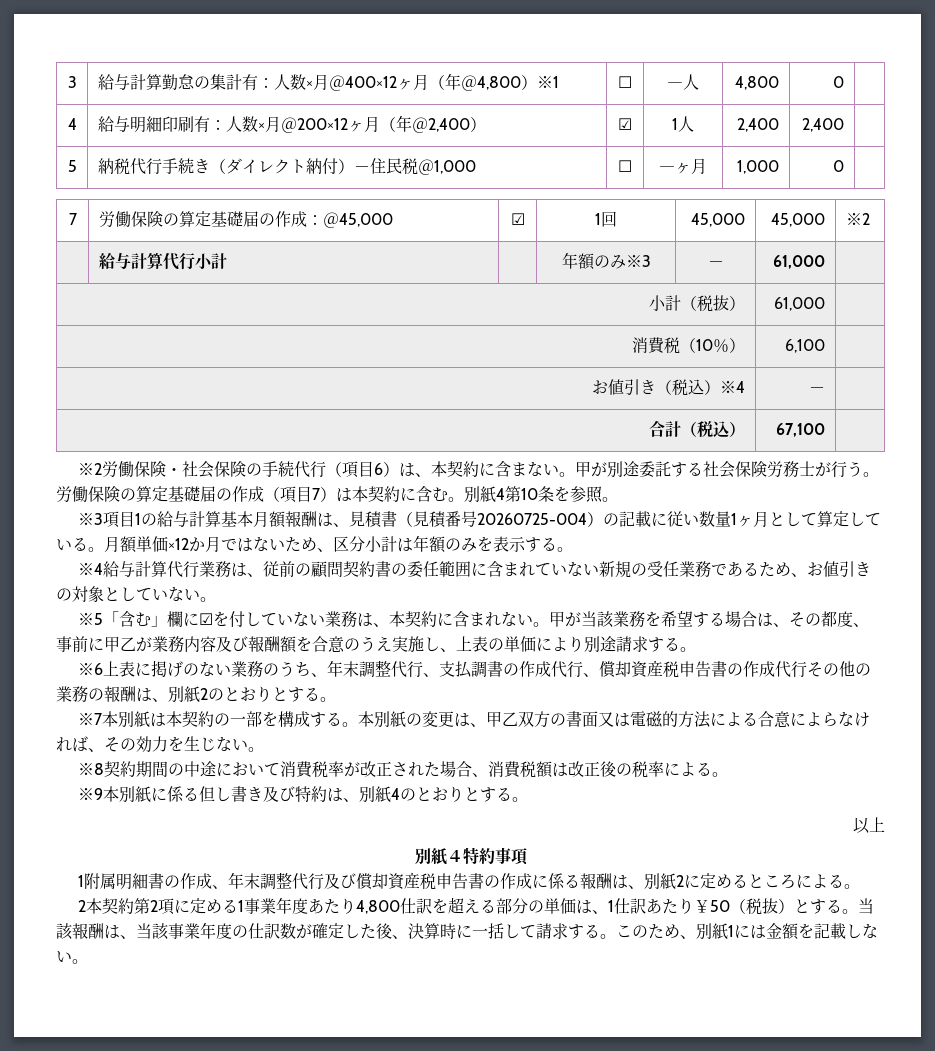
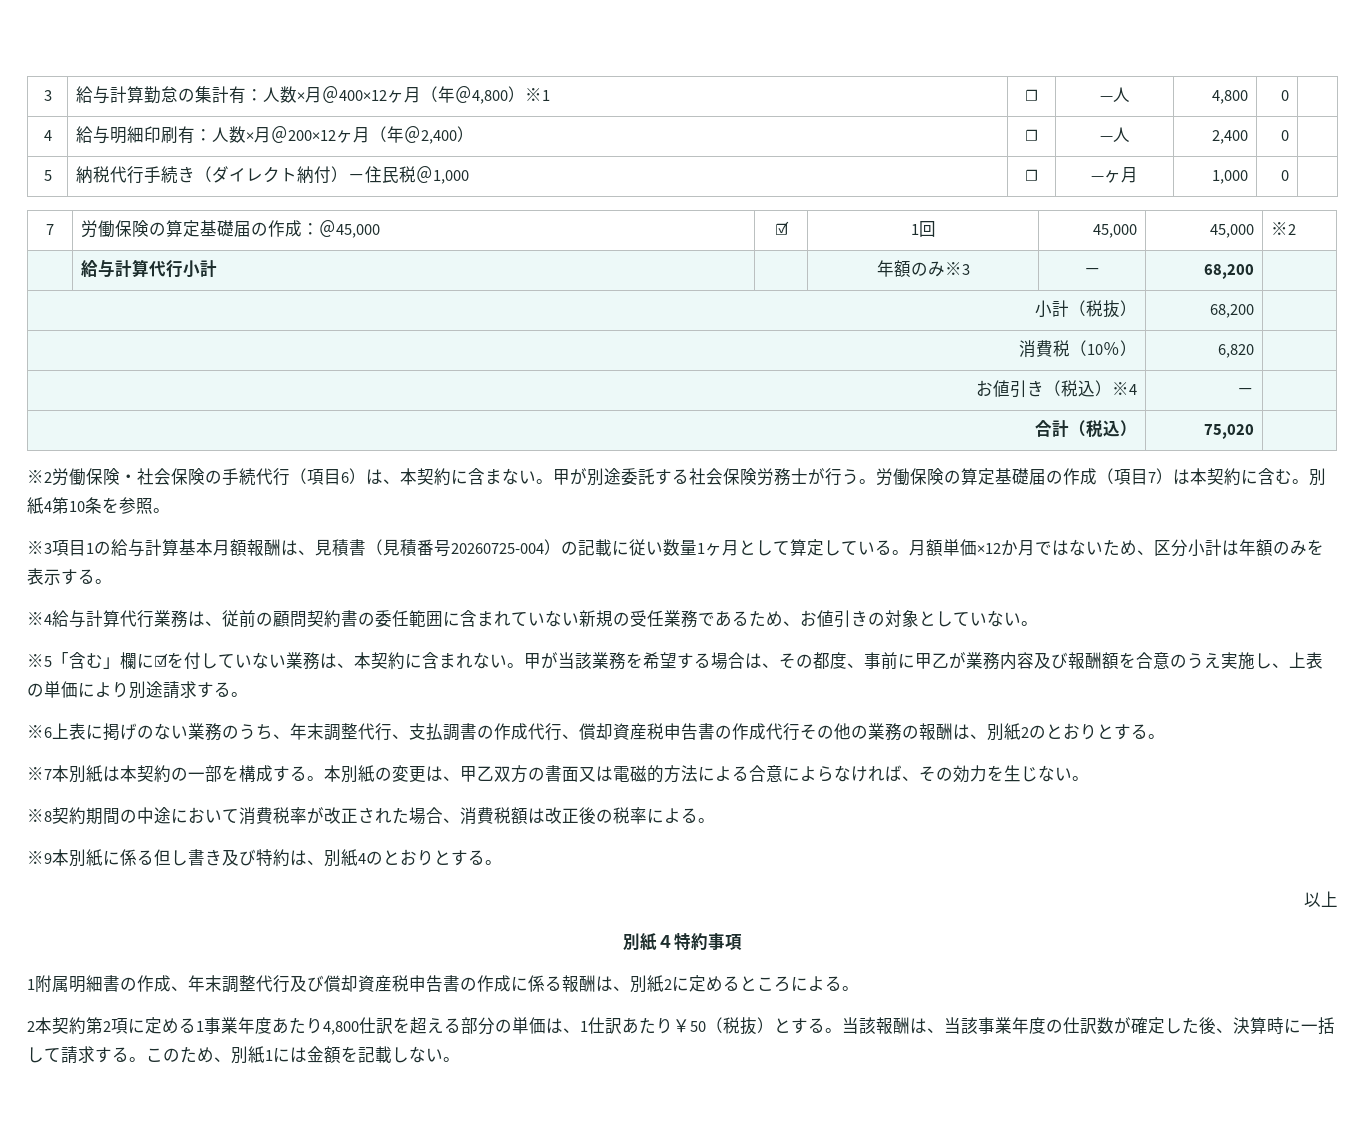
[618,118,632,130] [672,118,678,130] ☑ | 1 -> [1025,129,1038,141] [1099,136,1113,141] ☐ | ―
[802,118,845,132] 2,400 -> [1281,130,1290,141] 0
[773,255,826,269] 61,000 -> [1204,264,1255,279] 68,200
[774,297,826,311] 61,000 -> [1210,304,1255,318] 68,200
[785,339,826,353] 6,100 -> [1218,344,1255,358] 6,820
[776,423,826,437] 67,100 -> [1204,424,1255,439] 75,020

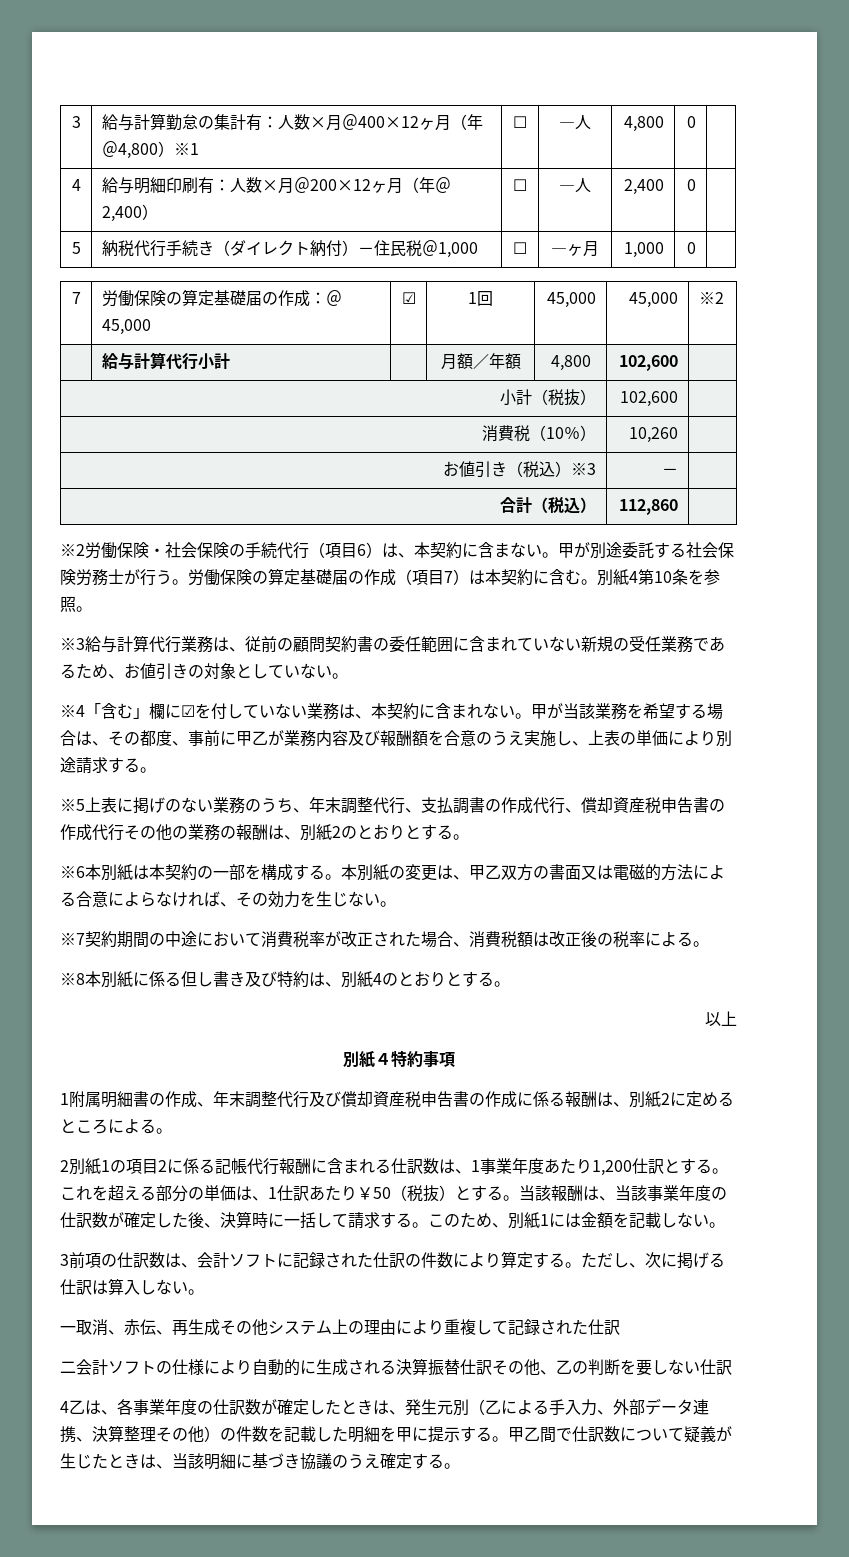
[876,260,970,277] [1083,268,1101,275] [1204,264,1255,279] 年額のみ※3 | － | 68,200 -> [440,353,521,370] [550,355,591,371] [619,355,679,371] 月額／年額 | 4,800 | 102,600
[1210,304,1255,318] 68,200 -> [620,391,679,407] 102,600
[1218,344,1255,358] 6,820 -> [629,427,679,443] 10,260
[1112,382,1138,395] ※4 -> [571,463,597,475] ※3
[1204,424,1255,439] 75,020 -> [619,499,679,515] 112,860
[52,539,1324,557] [27,568,112,585] [27,612,52,625] 項目1の給与計算基本月額報酬は、見積書（見積番号20260725-004）の記載に従い数量1ヶ月として算定している。月額単価×12か月ではないため、区分小計は年額のみを表示する。 // ※4 -> (85, 644) none
[27,654,52,667] ※5 -> [60,705,85,717] ※4
[27,725,52,738] ※6 -> [60,799,85,811] ※5
[27,767,52,780] ※7 -> [60,866,85,878] ※6
[27,809,52,822] ※8 -> [60,933,85,945] ※7
[27,851,52,864] ※9 -> [60,973,85,985] ※8
[35,1017,196,1035] 本契約第2項に定める -> [69,1158,471,1175] 別紙1の項目2に係る記帳代行報酬に含まれる仕訳数は、
[323,1017,393,1035] 4,800仕訳 -> [592,1158,728,1176] [60,1186,92,1200] 1,200仕訳とする。これ
(460, 1059) none -> [60,1251,725,1269] [60,1278,204,1295] [60,1319,620,1336] [60,1358,732,1376] [60,1398,709,1416] [60,1425,732,1443] [60,1453,460,1470] // 3前項の仕訳数は、会計ソフトに記録された仕訳の件数により算定する。ただし、次に掲げる仕訳は算入しない。 // 一取消、赤伝、再生成その他システム上の理由により重複して記録された仕訳 // 二会計ソフトの仕様により自動的に生成される決算振替仕訳その他、乙の判断を要しない仕訳 // 4乙は、各事業年度の仕訳数が確定したときは、発生元別（乙による手入力、外部データ連携、決算整理その他）の件数を記載した明細を甲に提示する。甲乙間で仕訳数について疑義が生じたときは、当該明細に基づき協議のうえ確定する。

